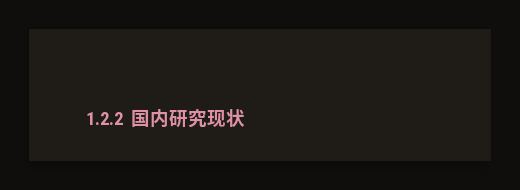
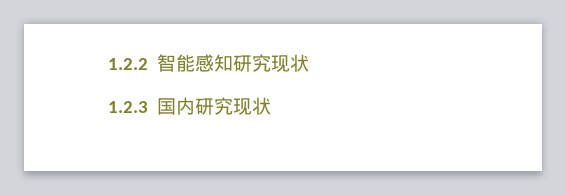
(123, 118) none -> [157,54,309,72] [108,101,148,113] 智能感知研究现状 // 1.2.3

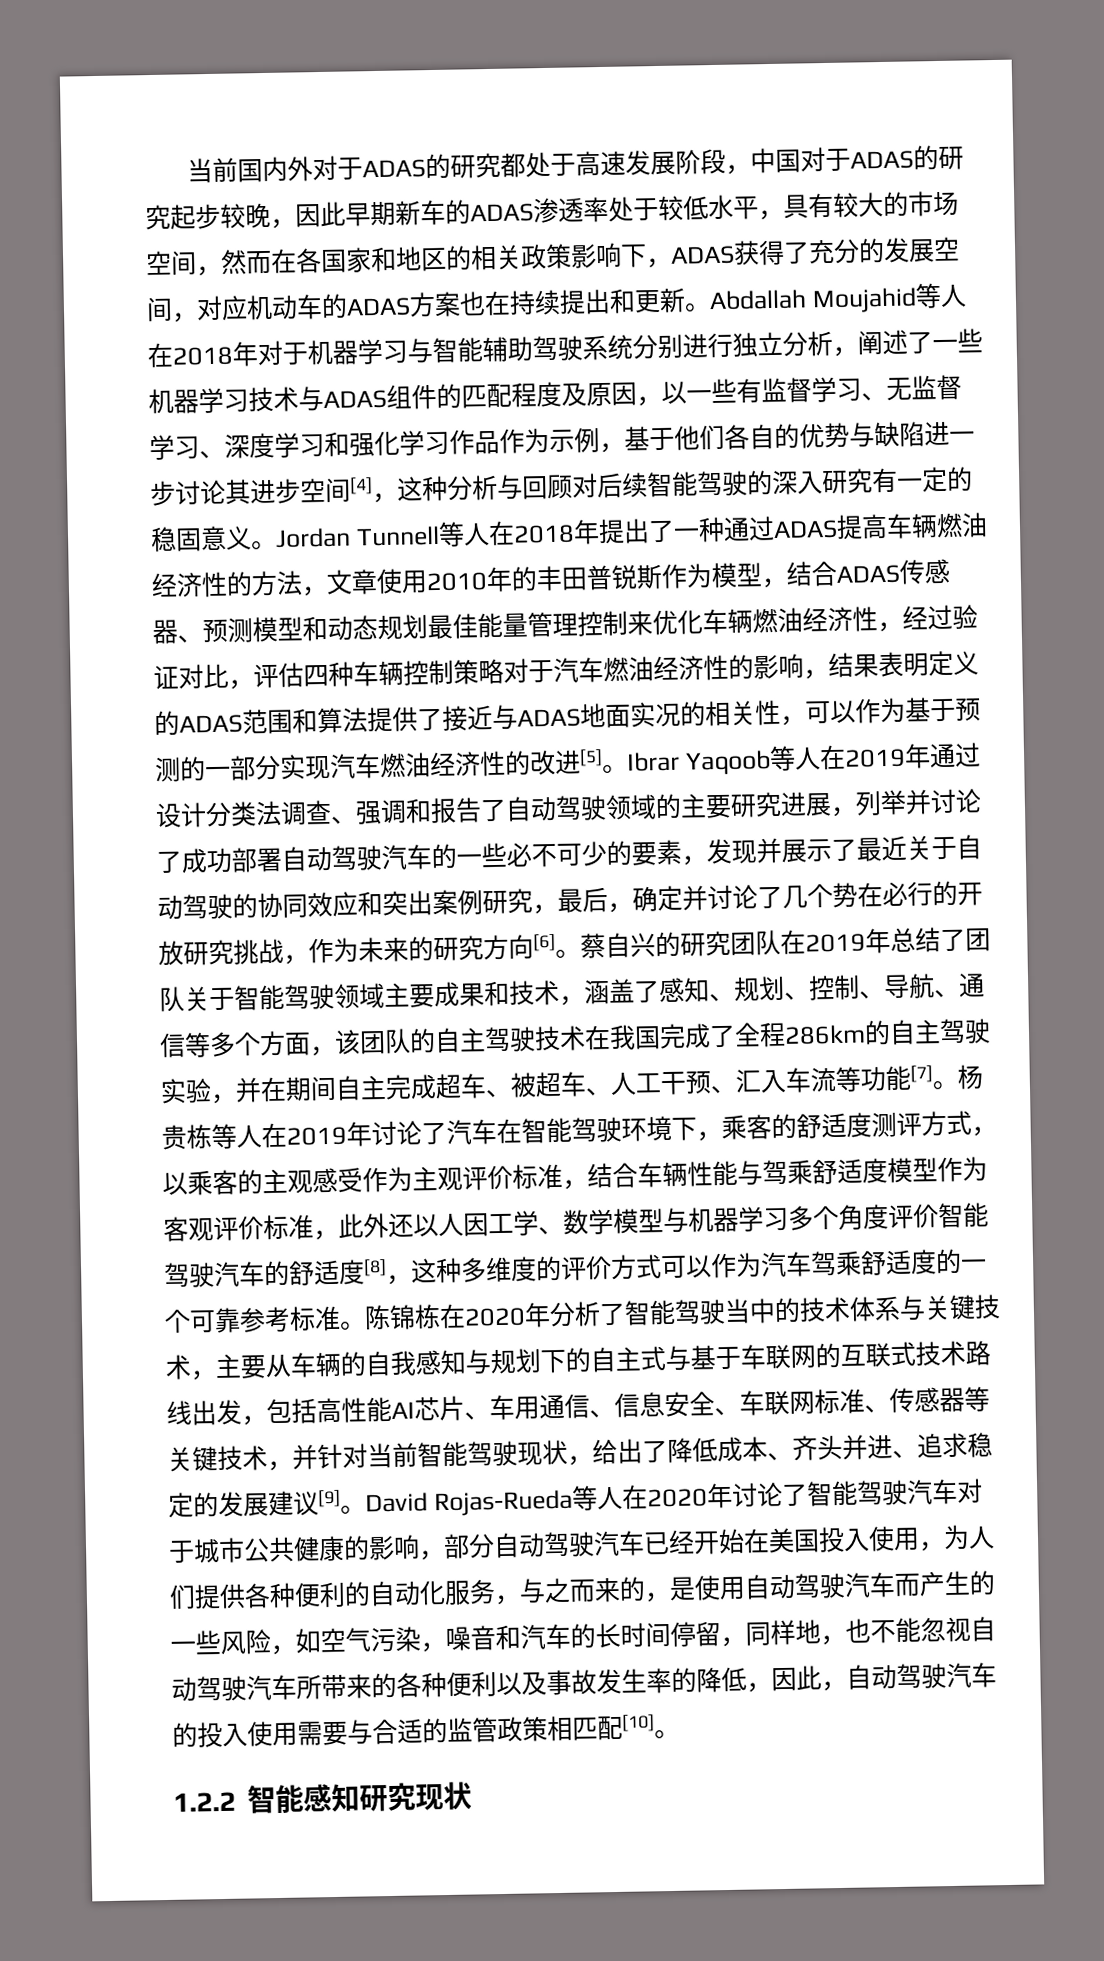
(108, 64) none -> [187,144,965,184] [145,191,959,231] [145,236,960,277] [146,282,967,323] [147,328,983,369] [148,374,962,415] [149,421,975,461] [150,466,973,507] [150,512,988,553] [151,558,950,598] [152,604,978,645] [153,650,979,691] [154,697,981,737] [154,742,981,783] [155,788,982,829] [156,834,982,874] [157,880,983,921] [158,927,991,966] [159,973,985,1012] [159,1018,991,1058] [160,1064,984,1105] [161,1110,997,1150] [162,1156,988,1196] [163,1202,989,1242] [163,1248,987,1288] [164,1294,1001,1334] [165,1340,991,1381] [166,1386,990,1426] [167,1432,993,1472] [168,1478,983,1518] [168,1524,995,1564] [169,1570,996,1610] [170,1616,996,1656] [171,1662,997,1702] [172,1714,680,1748] 当前国内外对于ADAS的研究都处于高速发展阶段，中国对于ADAS的研究起步较晚，因此早期新车的ADAS渗透率处于较低水平，具有较大的市场空间，然而在各国家和地区的相关政策影响下，ADAS获得了充分的发展空间，对应机动车的ADAS方案也在持续提出和更新。Abdallah Moujahid等人在2018年对于机器学习与智能辅助驾驶系统分别进行独立分析，阐述了一些机器学习技术与ADAS组件的匹配程度及原因，以一些有监督学习、无监督学习、深度学习和强化学习作品作为示例，基于他们各自的优势与缺陷进一步讨论其进步空间[4]，这种分析与回顾对后续智能驾驶的深入研究有一定的稳固意义。Jordan Tunnell等人在2018年提出了一种通过ADAS提高车辆燃油经济性的方法，文章使用2010年的丰田普锐斯作为模型，结合ADAS传感器、预测模型和动态规划最佳能量管理控制来优化车辆燃油经济性，经过验证对比，评估四种车辆控制策略对于汽车燃油经济性的影响，结果表明定义的ADAS范围和算法提供了接近与ADAS地面实况的相关性，可以作为基于预测的一部分实现汽车燃油经济性的改进[5]。Ibrar Yaqoob等人在2019年通过设计分类法调查、强调和报告了自动驾驶领域的主要研究进展，列举并讨论了成功部署自动驾驶汽车的一些必不可少的要素，发现并展示了最近关于自动驾驶的协同效应和突出案例研究，最后，确定并讨论了几个势在必行的开放研究挑战，作为未来的研究方向[6]。蔡自兴的研究团队在2019年总结了团队关于智能驾驶领域主要成果和技术，涵盖了感知、规划、控制、导航、通信等多个方面，该团队的自主驾驶技术在我国完成了全程286km的自主驾驶实验，并在期间自主完成超车、被超车、人工干预、汇入车流等功能[7]。杨贵栋等人在2019年讨论了汽车在智能驾驶环境下，乘客的舒适度测评方式，以乘客的主观感受作为主观评价标准，结合车辆性能与驾乘舒适度模型作为客观评价标准，此外还以人因工学、数学模型与机器学习多个角度评价智能驾驶汽车的舒适度[8]，这种多维度的评价方式可以作为汽车驾乘舒适度的一个可靠参考标准。陈锦栋在2020年分析了智能驾驶当中的技术体系与关键技术，主要从车辆的自我感知与规划下的自主式与基于车联网的互联式技术路线出发，包括高性能AI芯片、车用通信、信息安全、车联网标准、传感器等关键技术，并针对当前智能驾驶现状，给出了降低成本、齐头并进、追求稳定的发展建议[9]。David Rojas-Rueda等人在2020年讨论了智能驾驶汽车对于城市公共健康的影响，部分自动驾驶汽车已经开始在美国投入使用，为人们提供各种便利的自动化服务，与之而来的，是使用自动驾驶汽车而产生的一些风险，如空气污染，噪音和汽车的长时间停留，同样地，也不能忽视自动驾驶汽车所带来的各种便利以及事故发生率的降低，因此，自动驾驶汽车的投入使用需要与合适的监管政策相匹配[10]。 //
[108,97,271,115] // 1.2.3国内研究现状 -> (473, 1796) none

